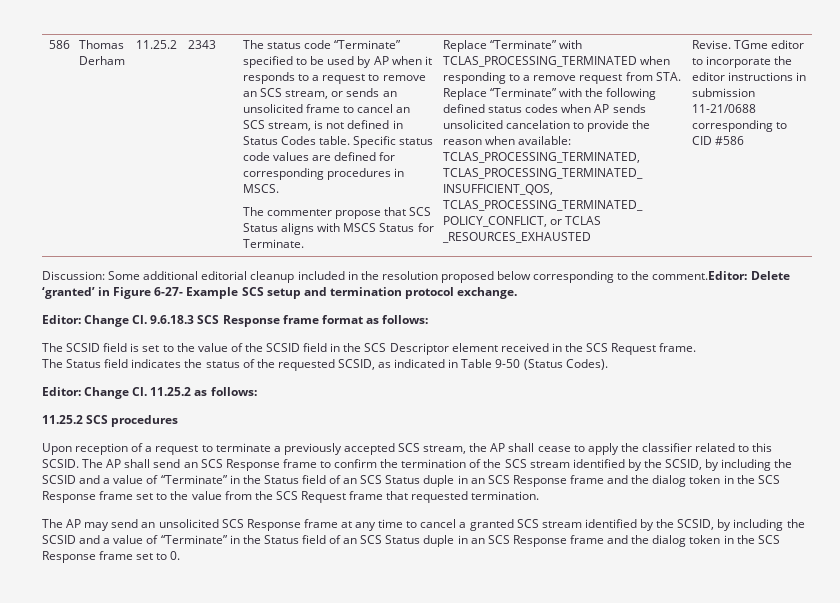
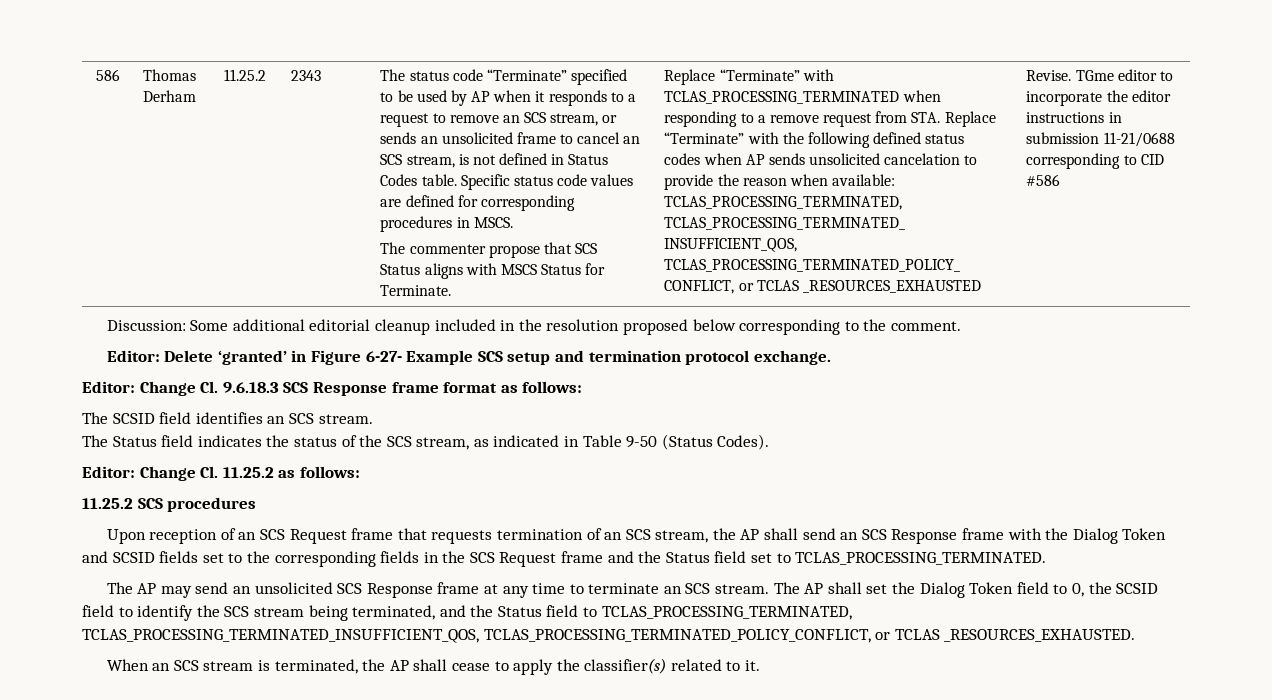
[652,271,748,280] comment.Editor: -> [890,321,961,331] [106,350,160,362] comment. // Editor:
[130,343,697,355] is set to the value of the SCSID field in the SCS Descriptor element received in the SCS Request frame. -> [195,412,373,424] identifies an SCS stream.
[277,359,375,371] requested SCSID, -> [386,436,470,450] SCS stream,
[145,443,395,455] a request to terminate a previously accepted -> [238,528,623,544] an SCS Request frame that requests termination of an
[537,443,773,455] [42,459,151,468] cease to apply the classifier related to this SCSID. The AP shall -> (799, 534) none
[319,459,793,471] [42,475,780,487] [42,491,540,503] to confirm the termination of the SCS stream identified by the SCSID, by including the SCSID and a value of “Terminate” in the Status field of an SCS Status duple in an SCS Response frame and the dialog token in the SCS Response frame set to the value from the SCS Request frame that requested termination. -> [1007,528,1167,544] [82,551,1047,567] with the Dialog Token and SCSID fields set to the corresponding fields in the SCS Request frame and the Status field set to TCLAS_PROCESSING_TERMINATED.
[420,519,805,531] [42,535,780,547] [42,551,181,563] cancel a granted SCS stream identified by the SCSID, by including the SCSID and a value of “Terminate” in the Status field of an SCS Status duple in an SCS Response frame and the dialog token in the SCS Response frame set to 0. -> [588,582,1159,598] [82,605,852,621] [82,629,1136,643] [106,658,761,675] terminate an SCS stream. The AP shall set the Dialog Token field to 0, the SCSID field to identify the SCS stream being terminated, and the Status field to TCLAS_PROCESSING_TERMINATED, TCLAS_PROCESSING_TERMINATED_INSUFFICIENT_QOS, TCLAS_PROCESSING_TERMINATED_POLICY_CONFLICT, or TCLAS _RESOURCES_EXHAUSTED. // When an SCS stream is terminated, the AP shall cease to apply the classifier(s) related to it.

